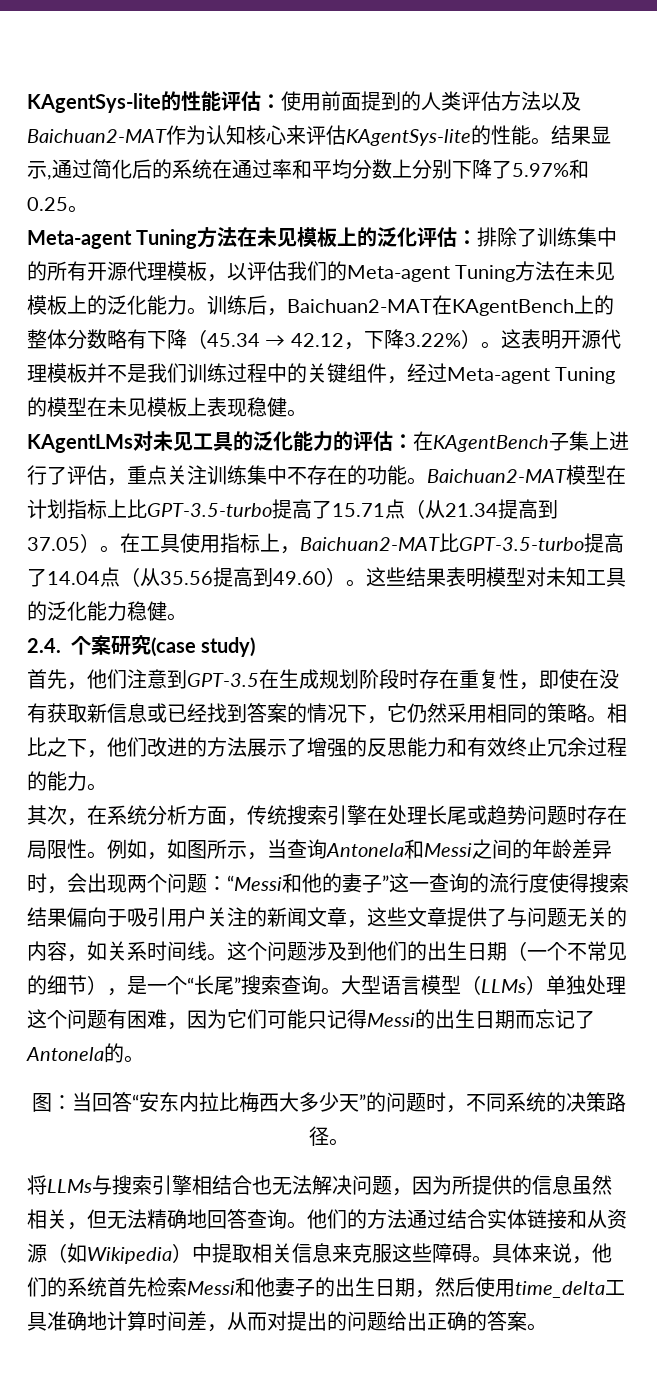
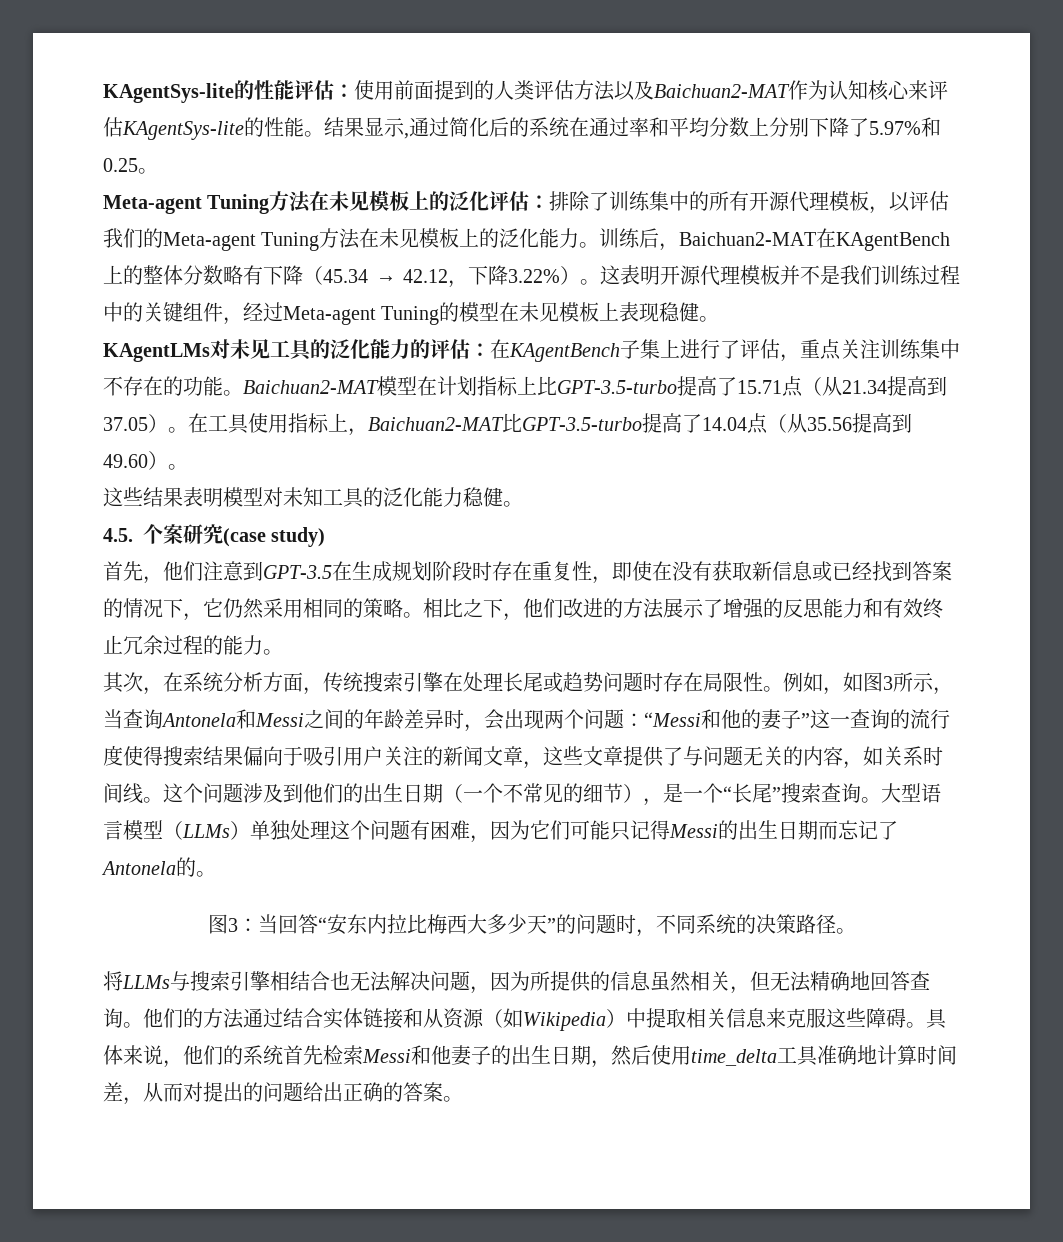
(366, 583) none -> (188, 467) //
[27,638,61,653] 2.4. -> [103,528,133,542] 4.5.
(207, 849) none -> [883,676,893,690] 3
(52, 1102) none -> [227,918,238,932] 3

